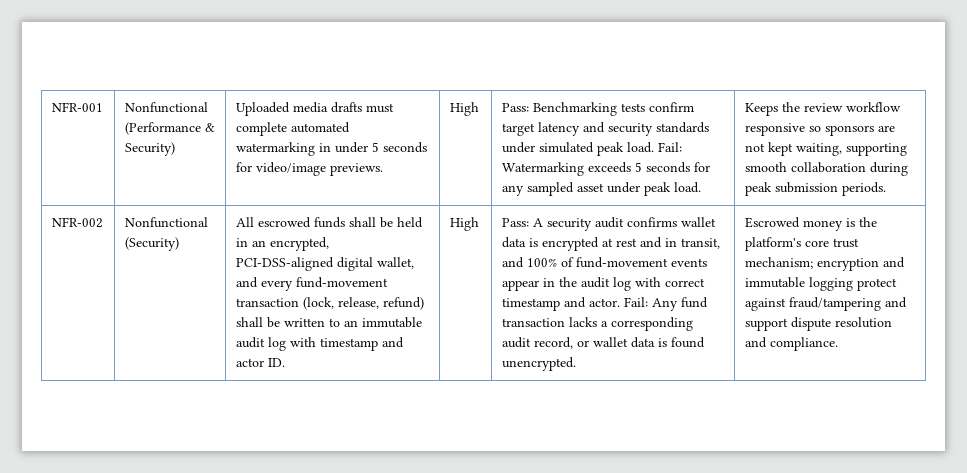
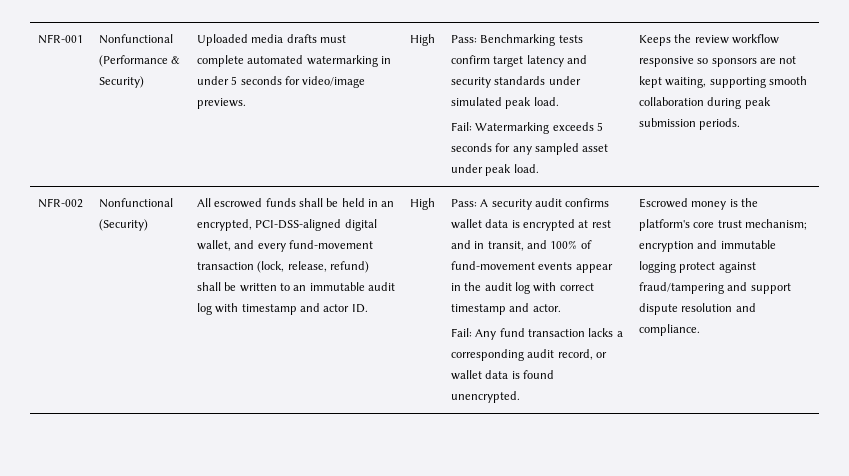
(654, 147) none -> (559, 101) //
(620, 302) none -> (561, 308) //

